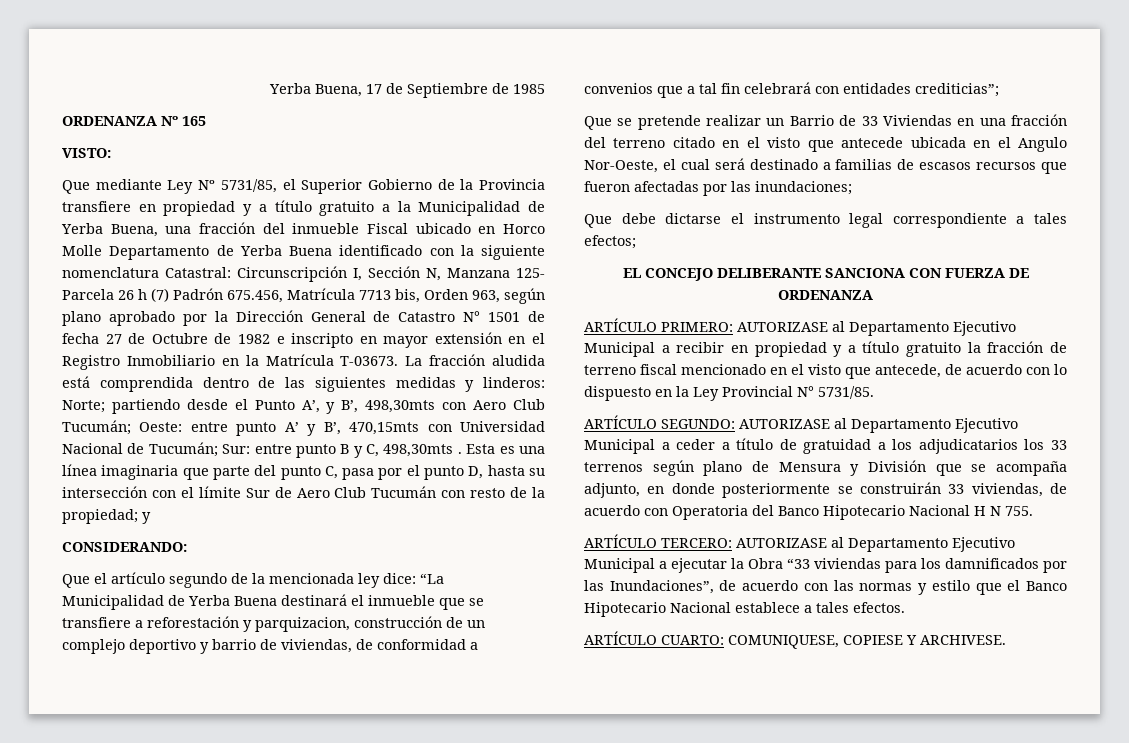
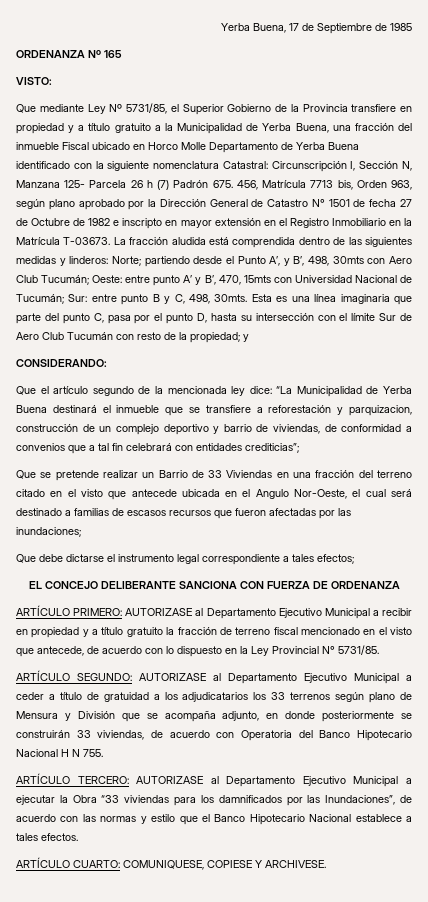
[227,290,283,303] 675.456, -> [212,180,258,190] 675. 456,
[365,400,436,413] 498,30mts -> [308,256,364,266] 498, 30mts
[349,422,420,435] 470,15mts -> [218,275,271,285] 470, 15mts
[383,444,462,457] 498,30mts . -> [188,294,248,304] 498, 30mts.

